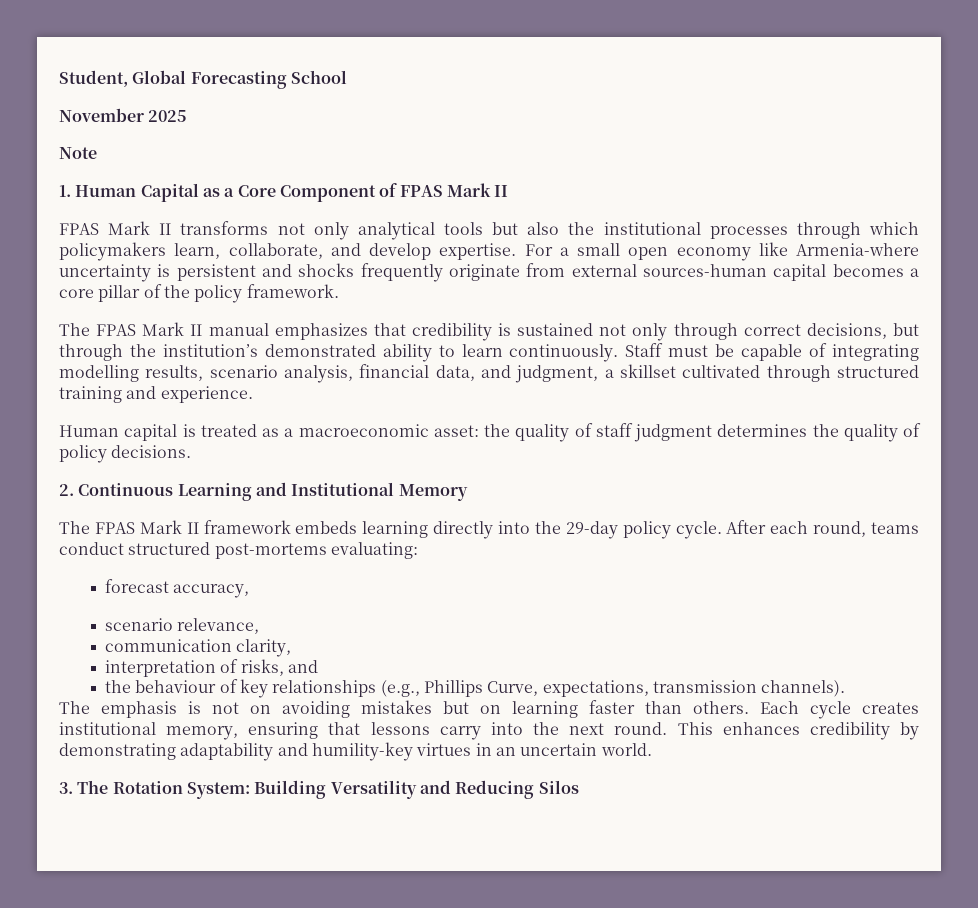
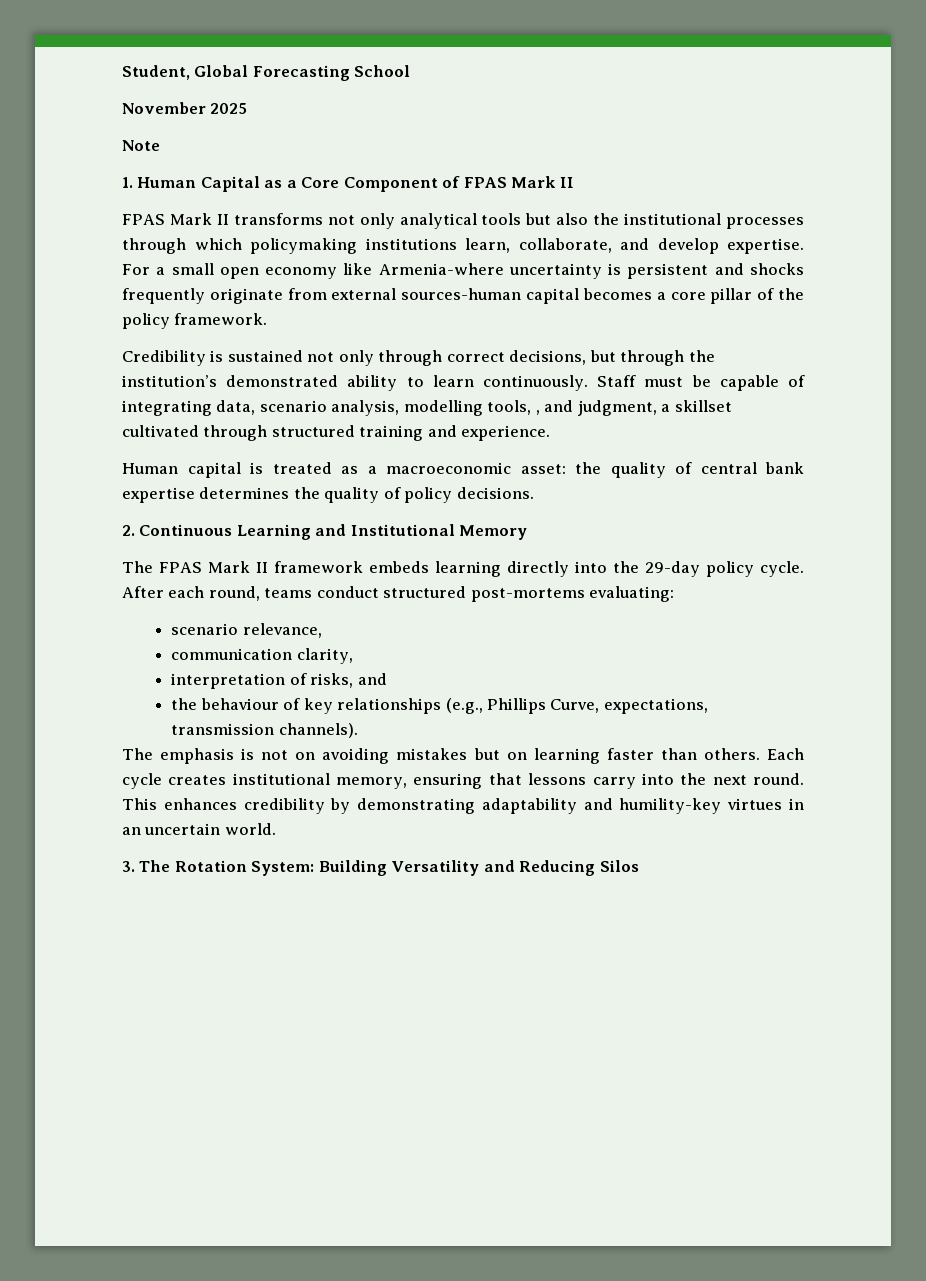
[59,242,166,261] policymakers -> [250,238,457,254] policymaking institutions
[59,322,492,341] The FPAS Mark II manual emphasizes that credibility -> [122,350,206,366] Credibility
[59,364,475,383] modelling results, scenario analysis, financial data, -> [216,400,540,416] data, scenario analysis, modelling tools, ,
[595,423,712,442] staff judgment -> [700,462,804,474] [122,487,195,503] central bank expertise
[105,579,250,598] // forecast accuracy, -> (675, 594) none

